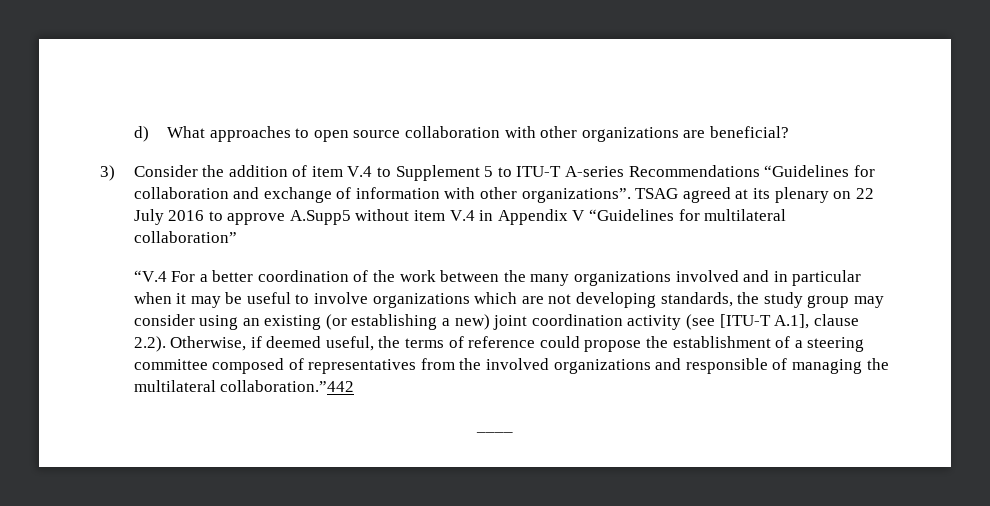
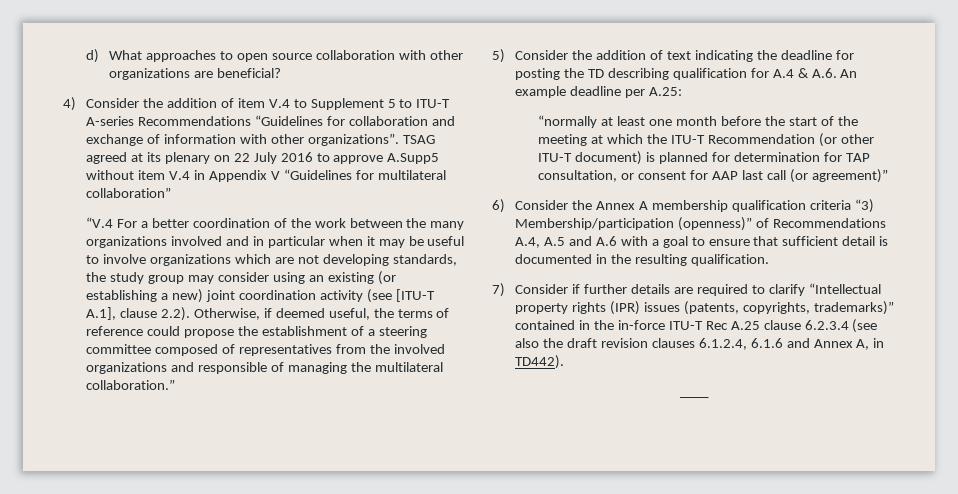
[100,165,115,181] 3) -> [63,97,76,111] 4)
[220,380,355,392] collaboration.”442 -> [86,379,176,390] [492,49,854,63] [515,68,858,80] [515,86,682,98] [538,115,858,128] [538,133,874,147] [538,151,870,165] [538,169,888,183] [492,199,874,213] [515,217,886,231] [515,236,889,248] [515,254,769,266] [492,283,881,297] [515,301,894,315] [515,319,878,333] [515,338,885,350] [515,355,565,369] collaboration.” // 5) Consider the addition of text indicating the deadline for posting the TD describing qualification for A.4 & A.6. An example deadline per A.25: // “normally at least one month before the start of the meeting at which the ITU-T Recommendation (or other ITU-T document) is planned for determination for TAP consultation, or consent for AAP last call (or agreement)” // 6) Consider the Annex A membership qualification criteria “3) Membership/participation (openness)” of Recommendations A.4, A.5 and A.6 with a goal to ensure that sufficient detail is documented in the resulting qualification. // 7) Consider if further details are required to clarify “Intellectual property rights (IPR) issues (patents, copyrights, trademarks)” contained in the in-force ITU-T Rec A.25 clause 6.2.3.4 (see also the draft revision clauses 6.1.2.4, 6.1.6 and Annex A, in TD442).

